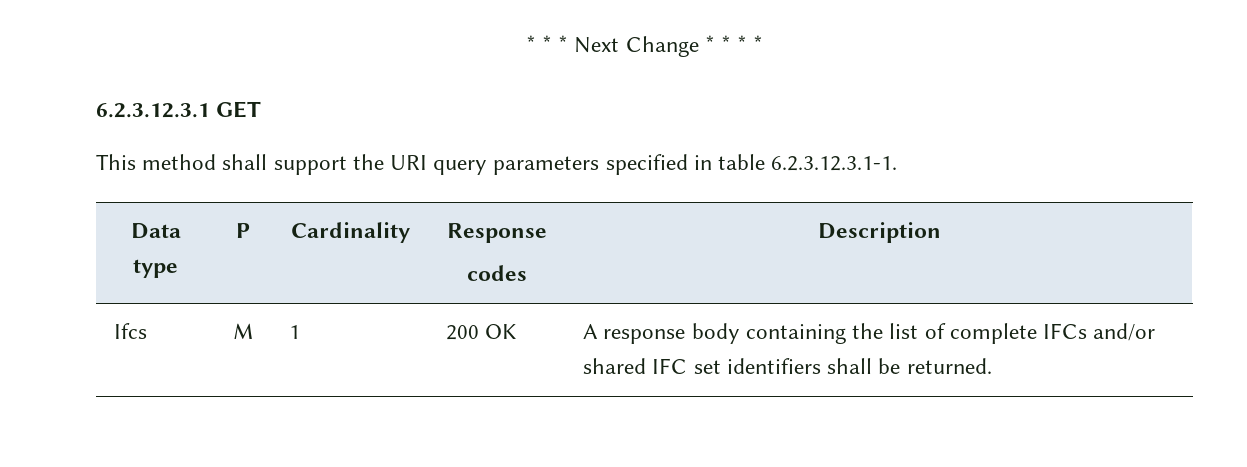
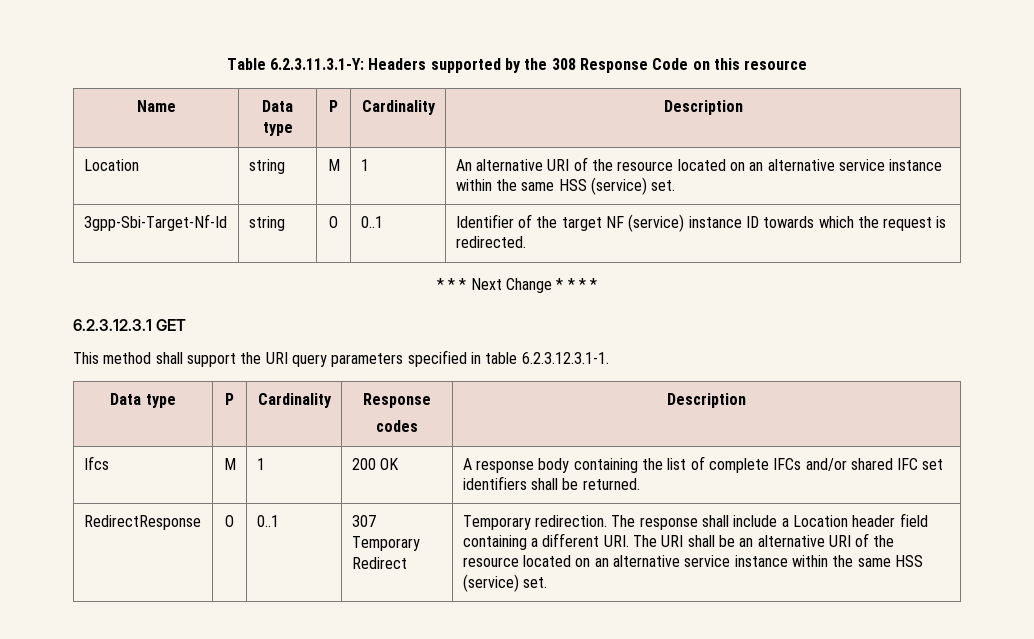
(525, 43) none -> [226,58,808,73] [136,100,176,112] [262,100,293,112] [262,122,293,136] [329,100,338,112] [361,100,436,115] [663,100,743,115] [83,159,139,171] [248,159,285,174] [327,159,340,171] [360,159,369,171] [455,157,943,171] [455,177,676,195] [83,214,227,231] [248,216,285,231] [329,216,338,228] [360,216,383,228] [455,214,947,232] [455,236,526,248] Table 6.2.3.11.3.1-Y: Headers supported by the 308 Response Code on this resource // Name | Data type | P | Cardinality | Description // Location | string | M | 1 | An alternative URI of the resource located on an alternative service instance within the same HSS (service) set. // 3gpp-Sbi-Target-Nf-Id | string | O | 0..1 | Identifier of the target NF (service) instance ID towards which the request is redirected. //
(992, 366) none -> [83,515,201,530] [225,515,234,527] [256,515,279,527] [351,515,376,527] [351,536,420,551] [351,557,407,569] [462,513,928,530] [462,533,895,550] [462,555,923,567] [462,574,547,592] // RedirectResponse | O | 0..1 | 307 Temporary Redirect | Temporary redirection. The response shall include a Location header field containing a different URI. The URI shall be an alternative URI of the resource located on an alternative service instance within the same HSS (service) set.

